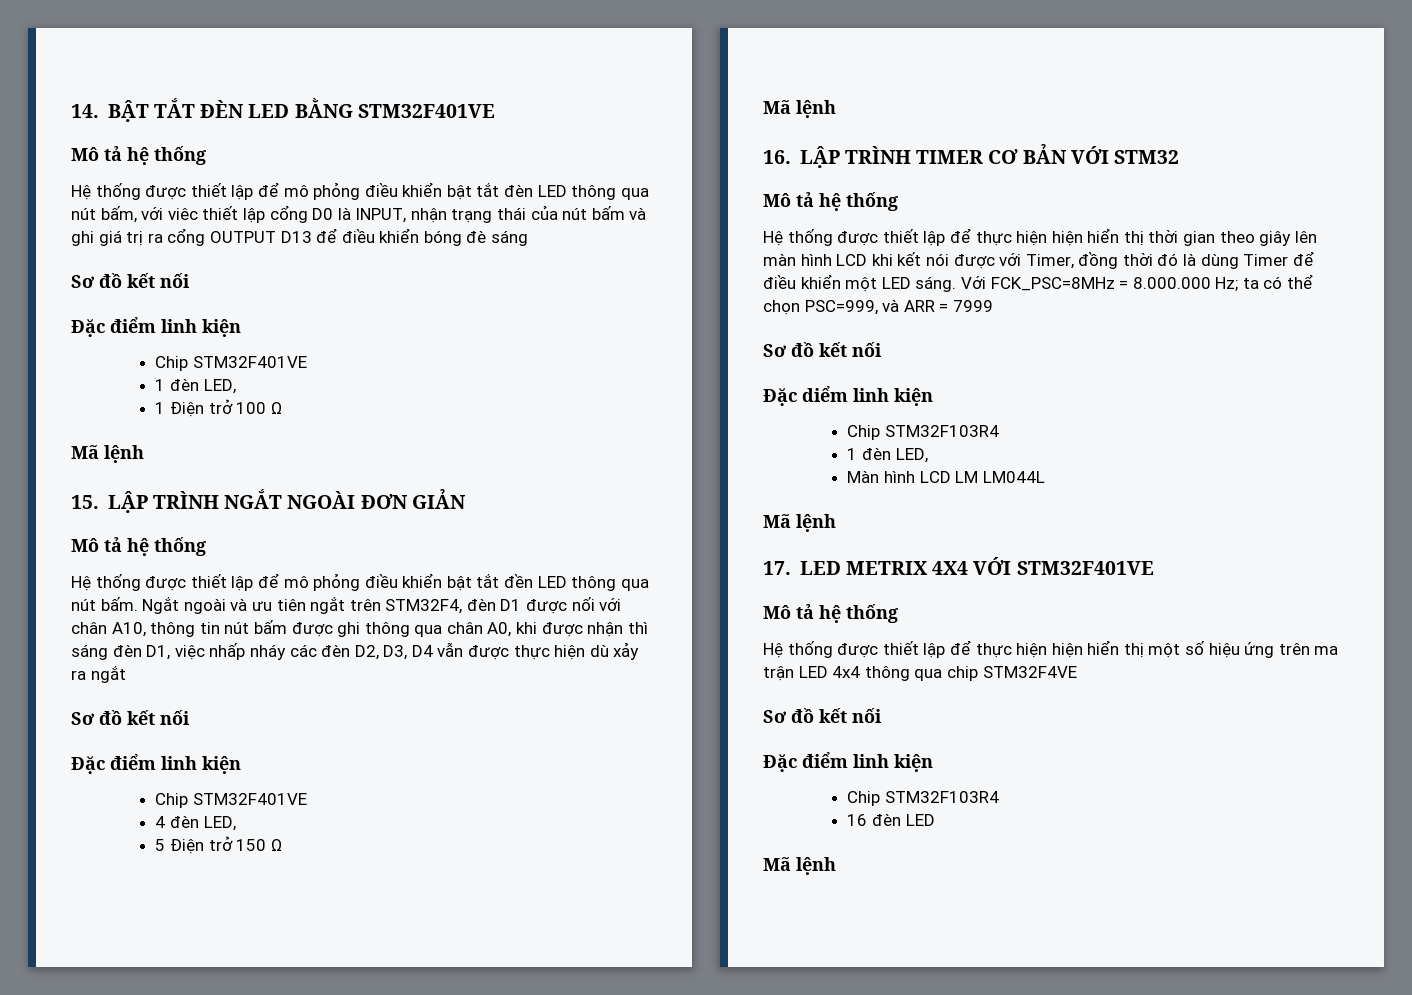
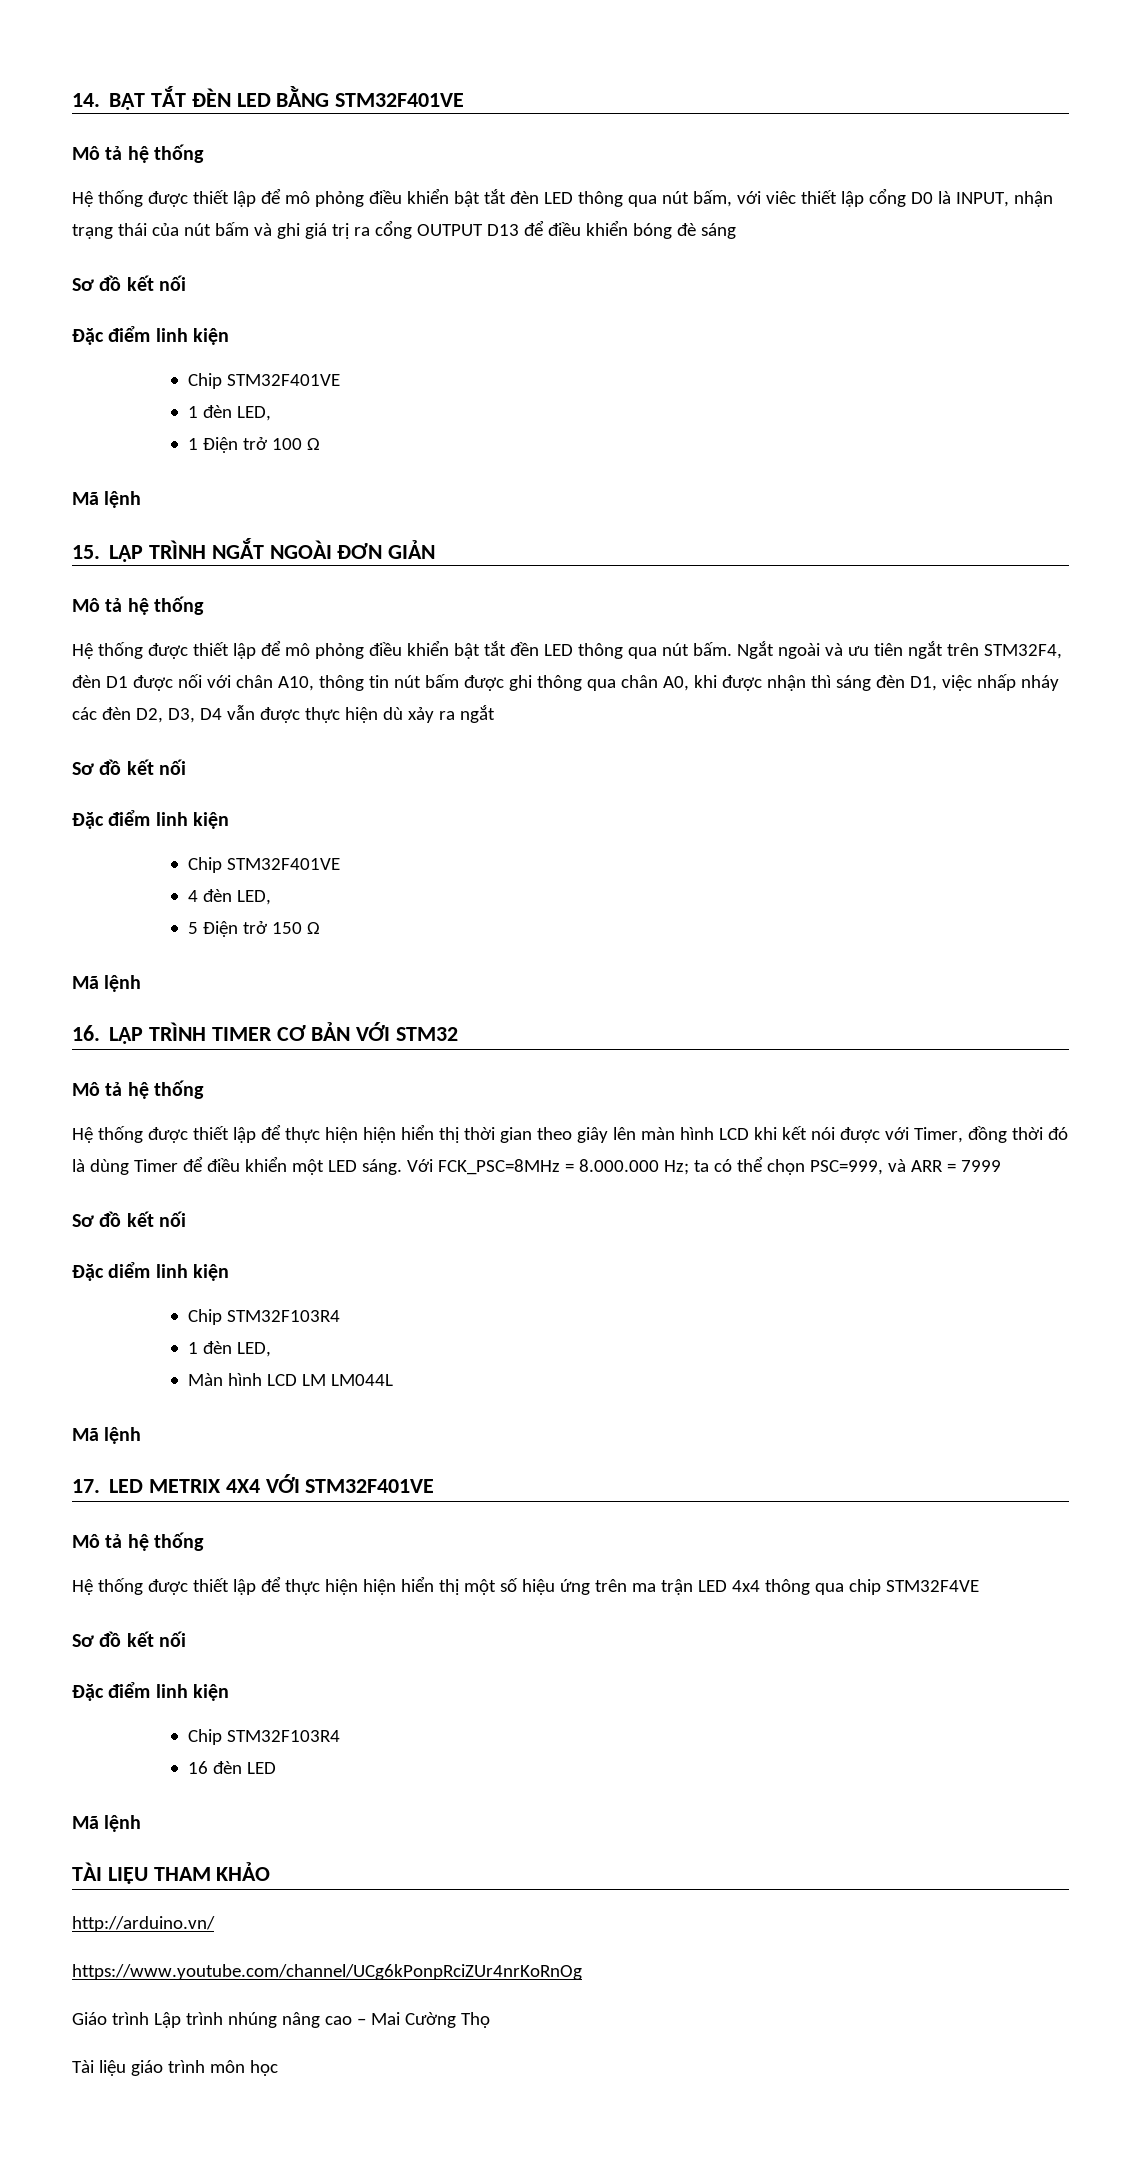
(836, 866) none -> [72,1862,271,1884] [72,1916,215,1932] [72,1964,582,1980] [72,2012,490,2028] [72,2060,278,2076] // TÀI LIỆU THAM KHẢO // http://arduino.vn/ // https://www.youtube.com/channel/UCg6kPonpRciZUr4nrKoRnOg // Giáo trình Lập trình nhúng nâng cao – Mai Cường Thọ // Tài liệu giáo trình môn học

